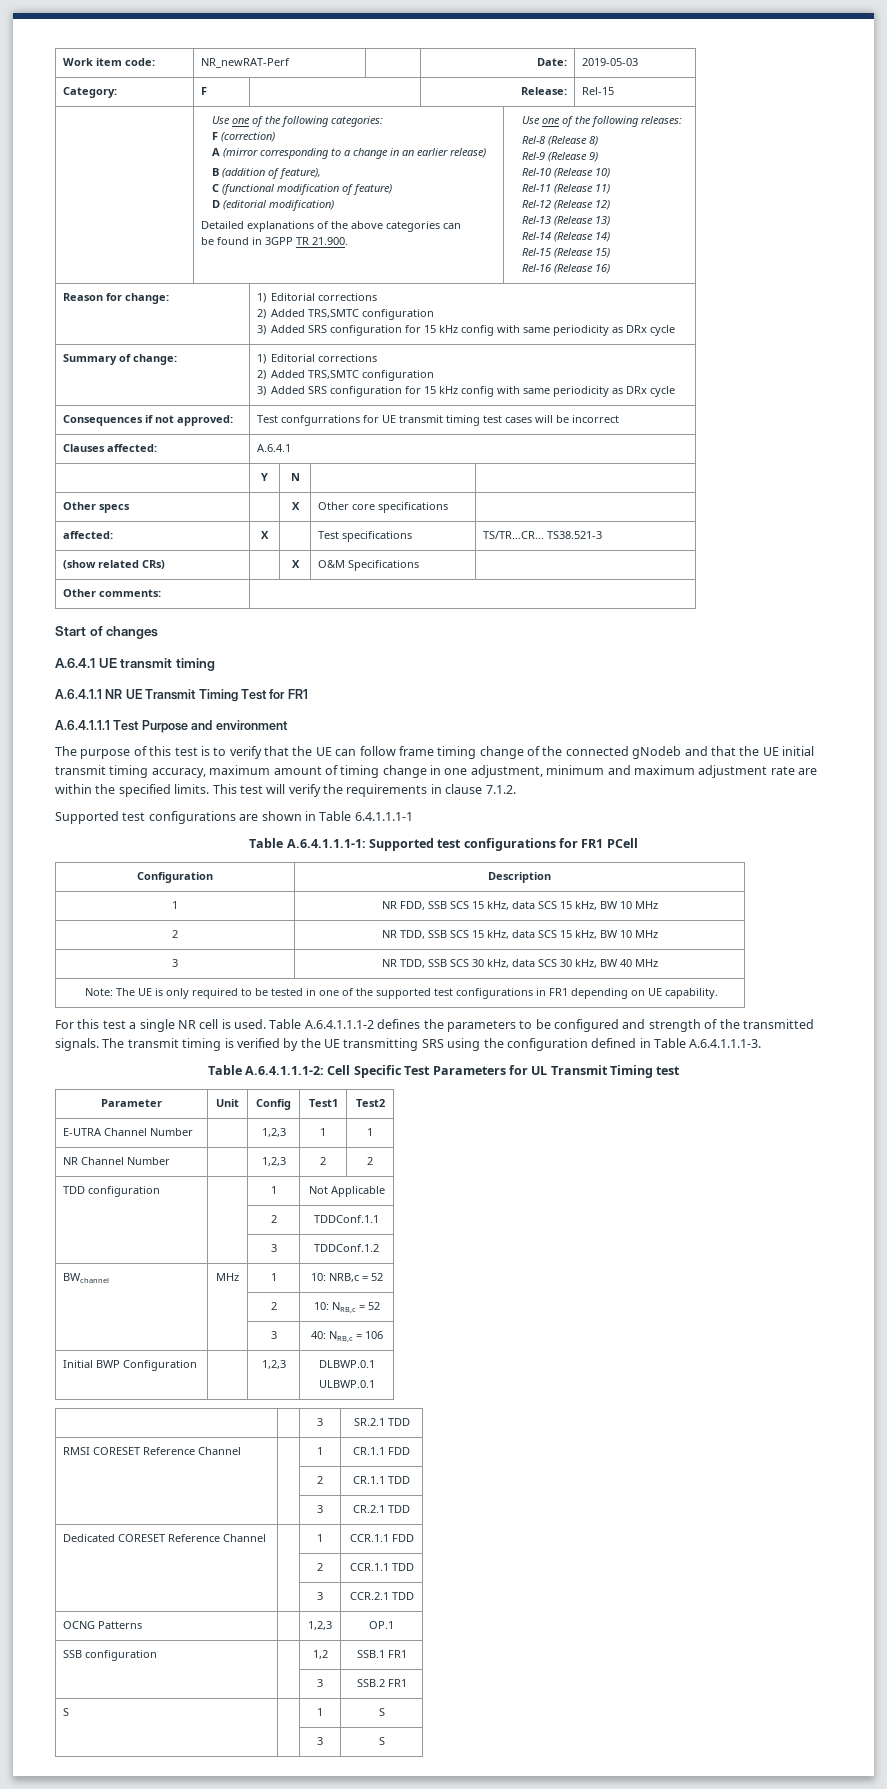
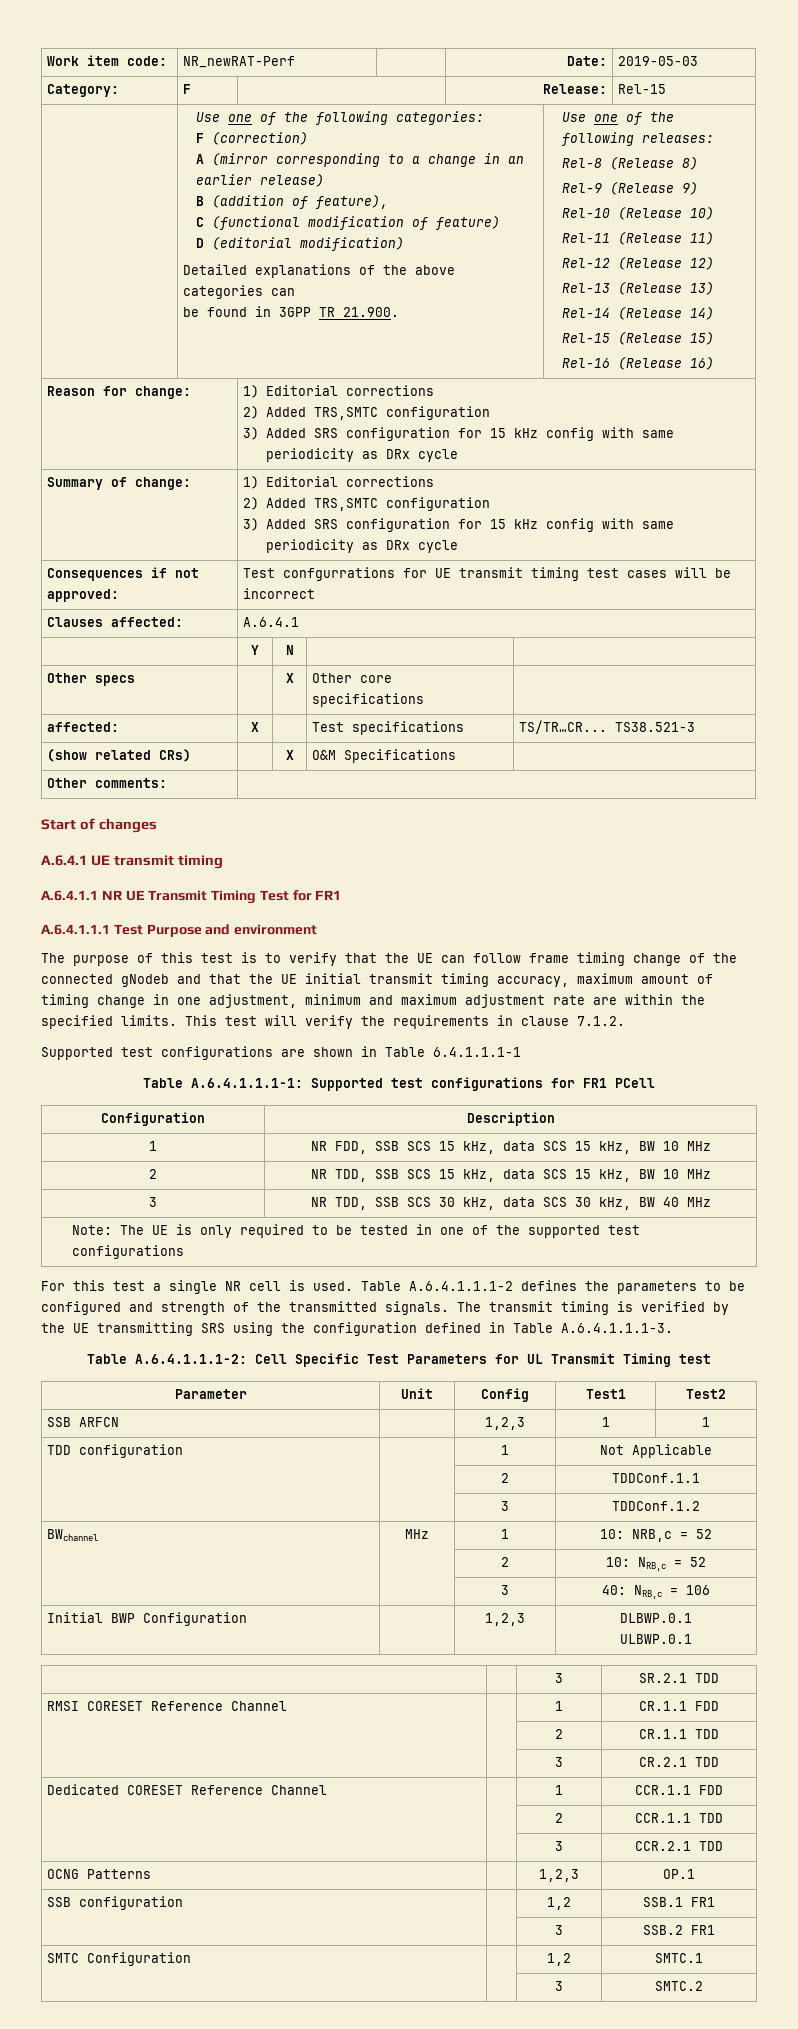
[535,988,718,999] in FR1 depending on UE capability. -> (184, 1252) none
[62,1128,193,1136] E-UTRA Channel Number -> [47,1417,120,1427] SSB ARFCN
[62,1157,170,1165] [261,1157,286,1166] [320,1157,326,1165] [367,1157,373,1165] // NR Channel Number | | 1,2,3 | 2 | 2 -> (710, 1422) none
[62,1708,69,1716] [317,1708,323,1716] [378,1708,385,1716] [317,1737,323,1745] [378,1737,385,1745] S | | 1 | S // | | 3 | S -> [47,1952,192,1966] [547,1953,571,1966] [654,1953,703,1963] [555,1981,563,1991] [654,1981,703,1991] SMTC Configuration | | 1,2 | SMTC.1 // | | 3 | SMTC.2

